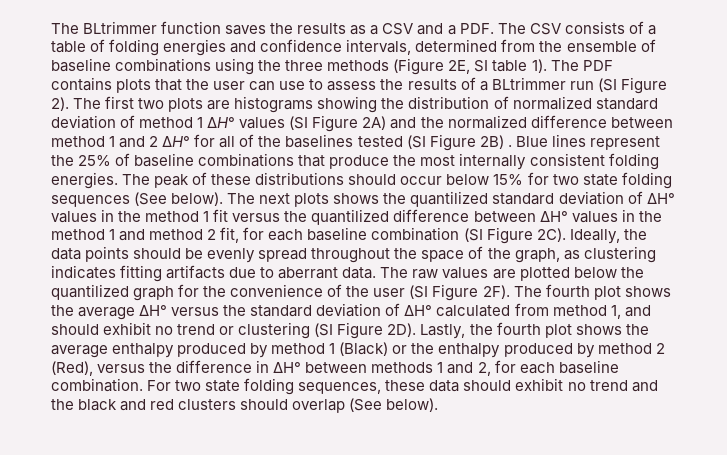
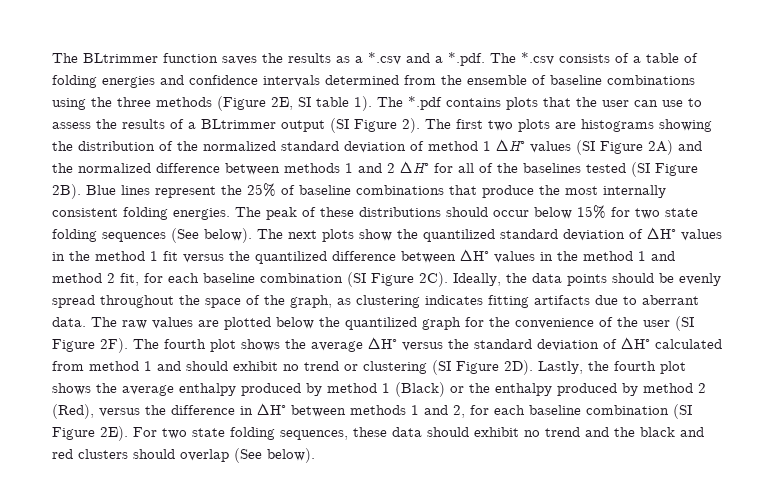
[382,23,414,35] CSV -> [368,52,401,65] *.csv
[459,23,561,35] PDF. The CSV -> [448,52,554,66] *.pdf. The *.csv
[346,39,412,55] intervals, -> [263,75,320,87] intervals
[582,60,613,71] PDF -> [408,96,442,110] *.pdf
[569,81,594,90] run -> [281,120,325,132] output
(509, 102) none -> [177,141,198,151] the
[51,136,105,147] method -> [284,163,340,173] methods
[479,135,512,149] 2B) . -> [52,184,81,199] 2B).
[333,193,380,204] shows -> [359,229,392,241] show
[610,305,621,319] 1, -> [144,361,152,371] 1
[51,378,143,392] combination. -> [586,404,692,419] [52,426,128,441] combination (SI Figure 2E).

